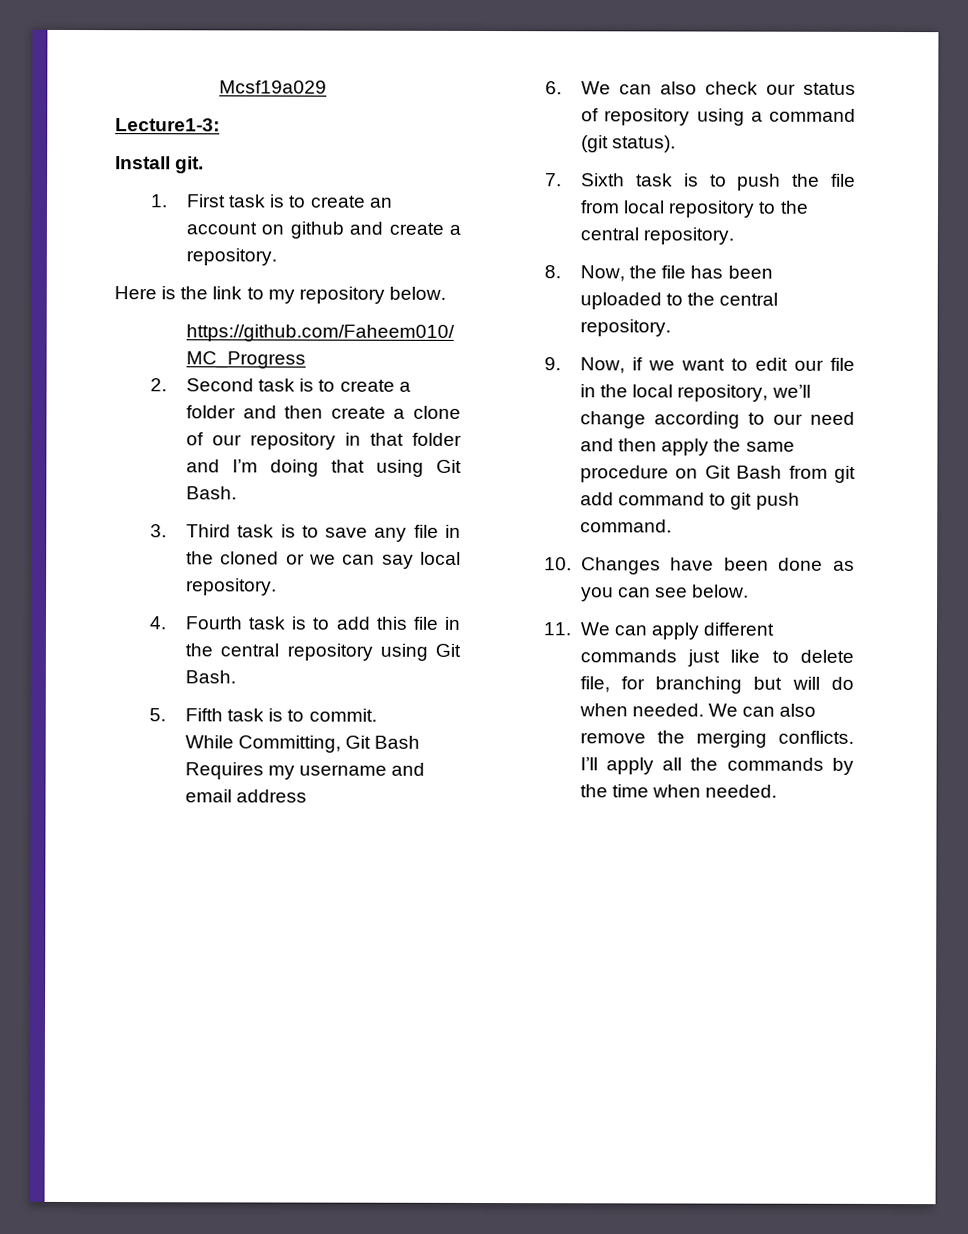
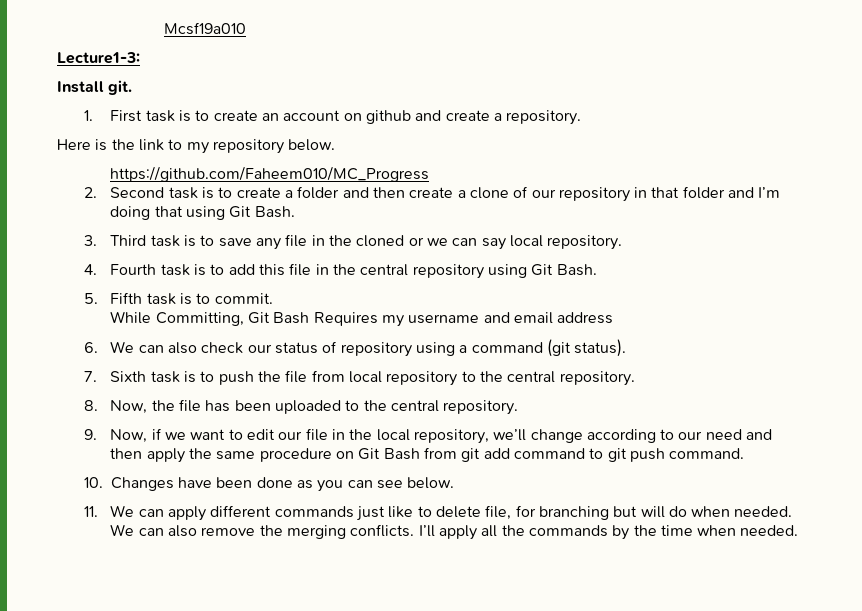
[218,80,327,94] Mcsf19a029 -> [163,22,246,35] Mcsf19a010

